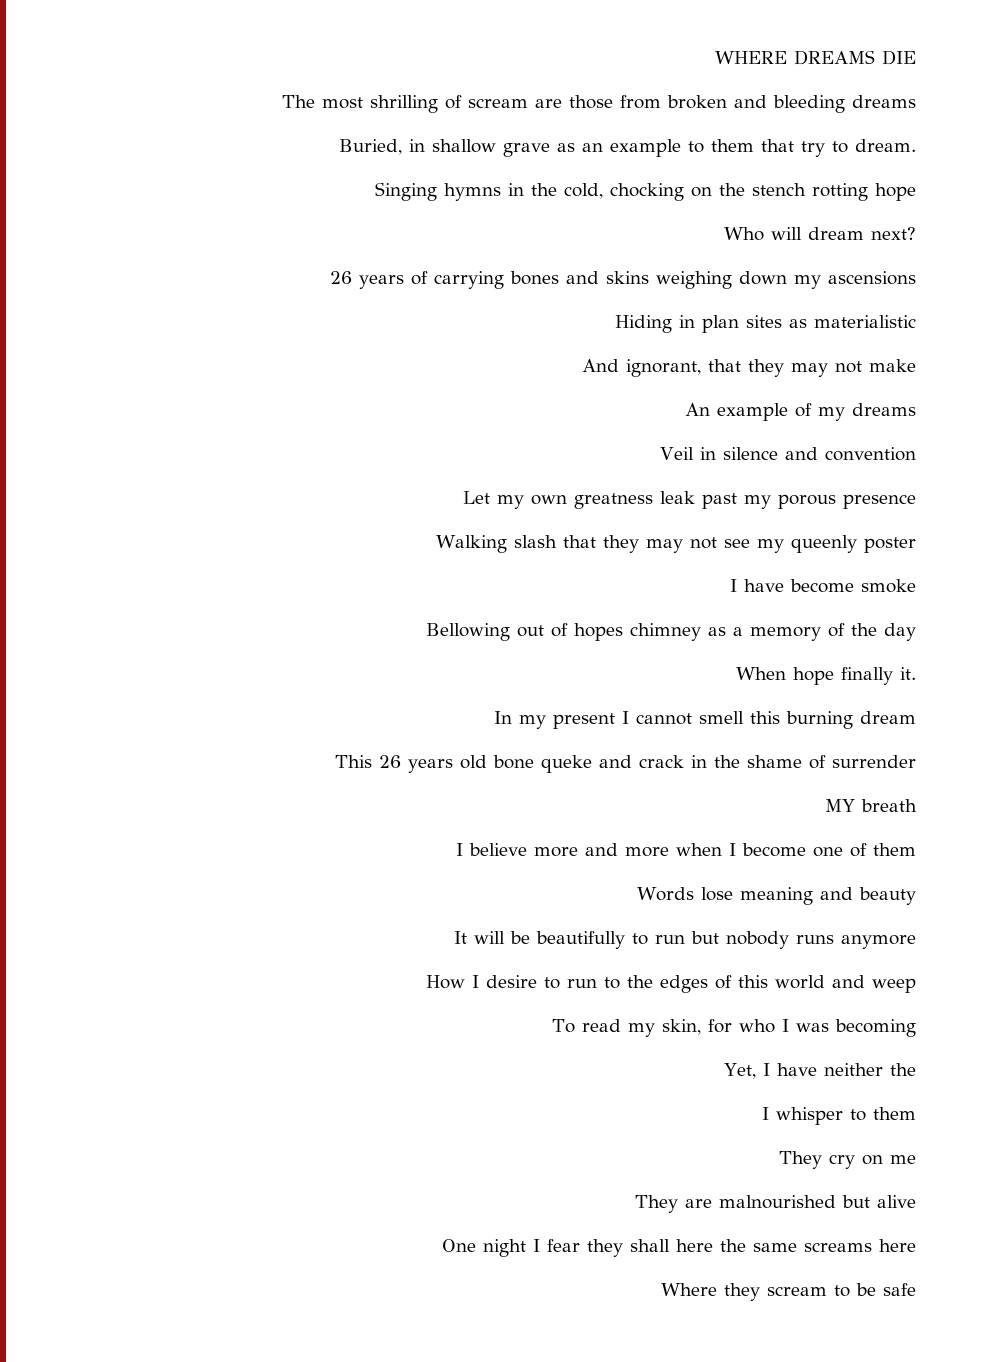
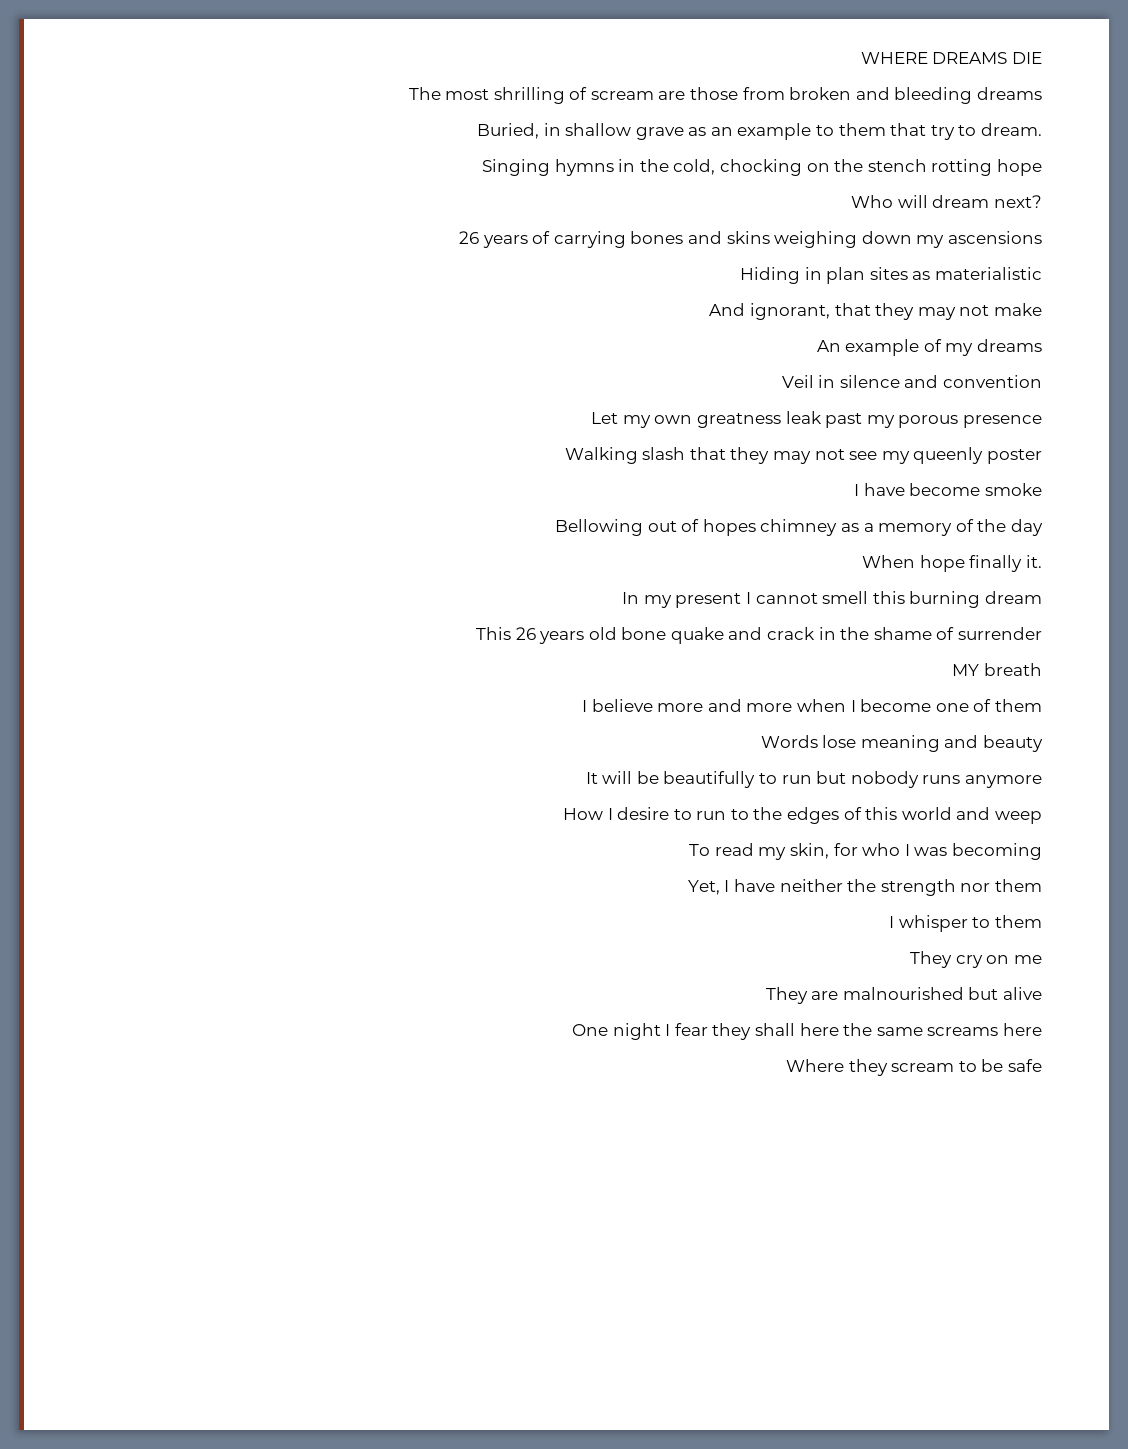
[541,755,592,773] queke -> [670,627,724,644] quake
(916, 1069) none -> [880,879,1043,896] strength nor them

